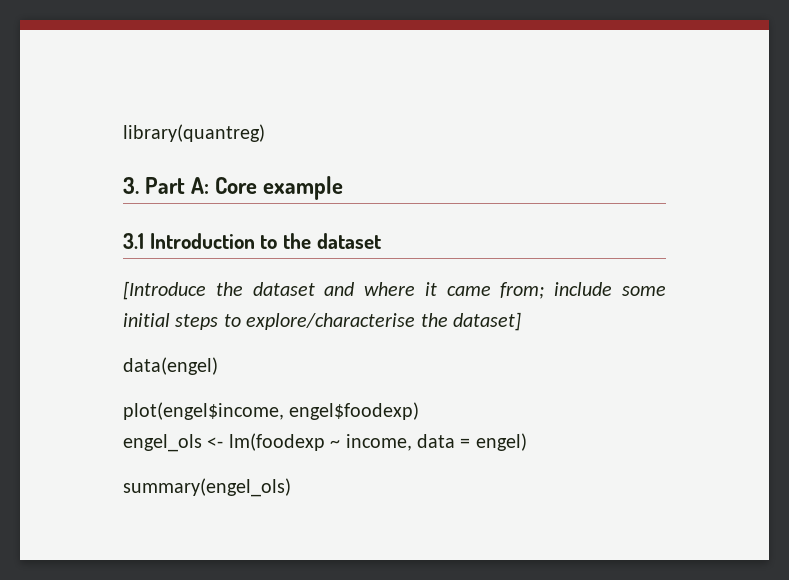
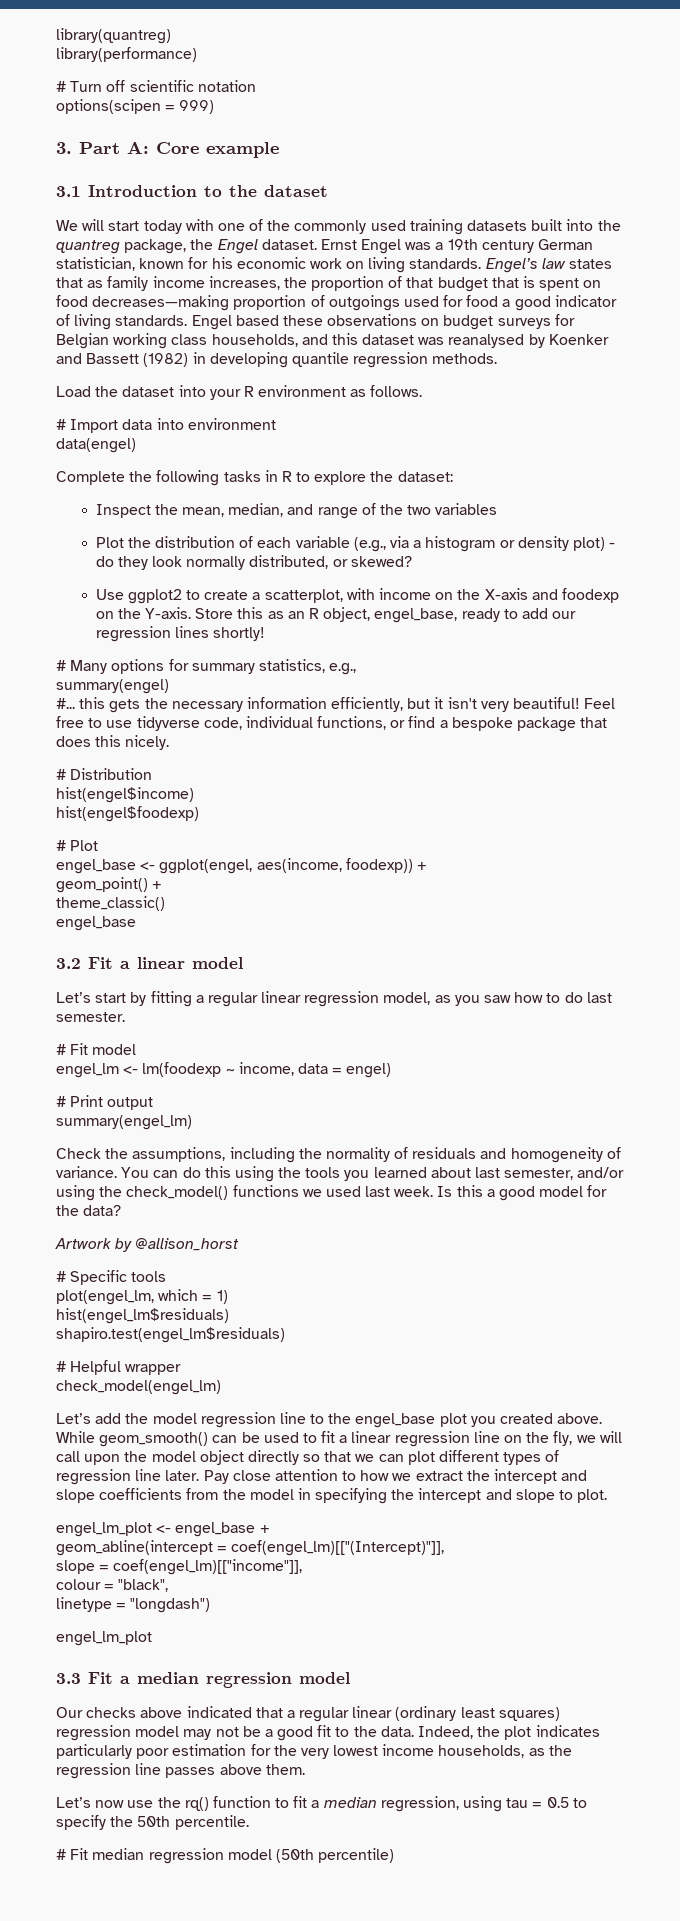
(265, 133) none -> [56,47,197,62] [56,80,256,92] [56,99,215,114] // library(performance) // # Turn off scientific notation // options(scipen = 999)
[123,281,666,300] [123,312,521,331] [123,357,218,375] [123,402,420,420] [123,434,202,452] [Introduce the dataset and where it came from; include some initial steps to explore/characterise the dataset] // data(engel) // plot(engel$income, engel$foodexp) // engel_ols -> [56,219,621,235] [56,239,594,254] [56,257,613,273] [56,276,602,292] [56,295,617,311] [56,314,575,330] [56,333,609,349] [56,352,498,368] [56,385,423,400] [56,418,276,433] [56,438,136,453] [56,470,453,486] [95,503,498,519] [95,536,616,552] [95,555,412,570] [95,588,619,604] [95,607,577,623] [95,626,266,642] [56,659,357,675] [56,679,169,694] [56,697,616,713] [56,716,608,732] [56,735,170,750] [56,768,153,780] [56,787,194,803] [56,806,199,822] [56,840,99,851] [56,858,427,874] [56,877,163,893] [56,896,165,911] [56,916,136,931] [56,957,243,969] [56,991,612,1007] [56,1012,125,1022] [56,1043,137,1055] [56,1063,119,1078] We will start today with one of the commonly used training datasets built into the quantreg package, the Engel dataset. Ernst Engel was a 19th century German statistician, known for his economic work on living standards. Engel’s law states that as family income increases, the proportion of that budget that is spent on food decreases—making proportion of outgoings used for food a good indicator of living standards. Engel based these observations on budget surveys for Belgian working class households, and this dataset was reanalysed by Koenker and Bassett (1982) in developing quantile regression methods. // Load the dataset into your R environment as follows. // # Import data into environment // data(engel) // Complete the following tasks in R to explore the dataset: // Inspect the mean, median, and range of the two variables // Plot the distribution of each variable (e.g., via a histogram or density plot) - do they look normally distributed, or skewed? // Use ggplot2 to create a scatterplot, with income on the X-axis and foodexp on the Y-axis. Store this as an R object, engel_base, ready to add our regression lines shortly! // # Many options for summary statistics, e.g., // summary(engel) // #... this gets the necessary information efficiently, but it isn't very beautiful! Feel free to use tidyverse code, individual functions, or find a bespoke package that does this nicely. // # Distribution // hist(engel$income) // hist(engel$foodexp) // # Plot // engel_base <- ggplot(engel, aes(income, foodexp)) + // geom_point() + // theme_classic() // engel_base // 3.2 Fit a linear model // Let’s start by fitting a regular linear regression model, as you saw how to do last semester. // # Fit model // engel_lm
[123,478,291,497] summary(engel_ols) -> [56,1095,154,1110] [56,1115,192,1130] [56,1147,621,1163] [56,1166,625,1182] [56,1185,608,1201] [56,1205,122,1216] [55,1238,240,1252] [56,1270,167,1285] [56,1289,228,1305] [56,1308,229,1324] [56,1327,285,1343] [56,1360,182,1375] [56,1380,221,1395] [56,1412,603,1428] [56,1431,622,1447] [56,1450,560,1465] [56,1469,588,1485] [56,1488,608,1504] [56,1522,270,1537] [56,1540,445,1556] [56,1559,303,1575] [56,1579,169,1592] [56,1597,211,1613] [56,1631,152,1646] [56,1672,350,1688] [56,1706,560,1722] [56,1725,600,1741] [56,1744,572,1759] [56,1763,305,1779] [56,1796,587,1812] [56,1815,249,1830] [56,1848,395,1864] # Print output // summary(engel_lm) // Check the assumptions, including the normality of residuals and homogeneity of variance. You can do this using the tools you learned about last semester, and/or using the check_model() functions we used last week. Is this a good model for the data? // Artwork by @allison_horst // # Specific tools // plot(engel_lm, which = 1) // hist(engel_lm$residuals) // shapiro.test(engel_lm$residuals) // # Helpful wrapper // check_model(engel_lm) // Let’s add the model regression line to the engel_base plot you created above. While geom_smooth() can be used to fit a linear regression line on the fly, we will call upon the model object directly so that we can plot different types of regression line later. Pay close attention to how we extract the intercept and slope coefficients from the model in specifying the intercept and slope to plot. // engel_lm_plot <- engel_base + // geom_abline(intercept = coef(engel_lm)[["(Intercept)"]], // slope = coef(engel_lm)[["income"]], // colour = "black", // linetype = "longdash") // engel_lm_plot // 3.3 Fit a median regression model // Our checks above indicated that a regular linear (ordinary least squares) regression model may not be a good fit to the data. Indeed, the plot indicates particularly poor estimation for the very lowest income households, as the regression line passes above them. // Let’s now use the rq() function to fit a median regression, using tau = 0.5 to specify the 50th percentile. // # Fit median regression model (50th percentile)

